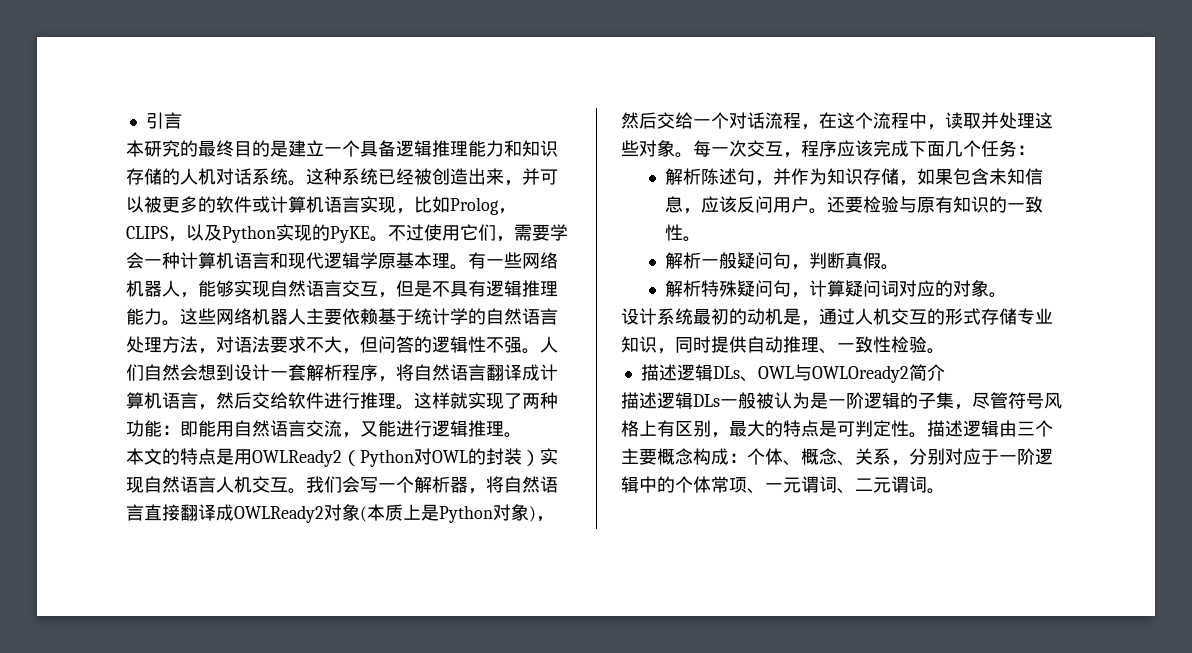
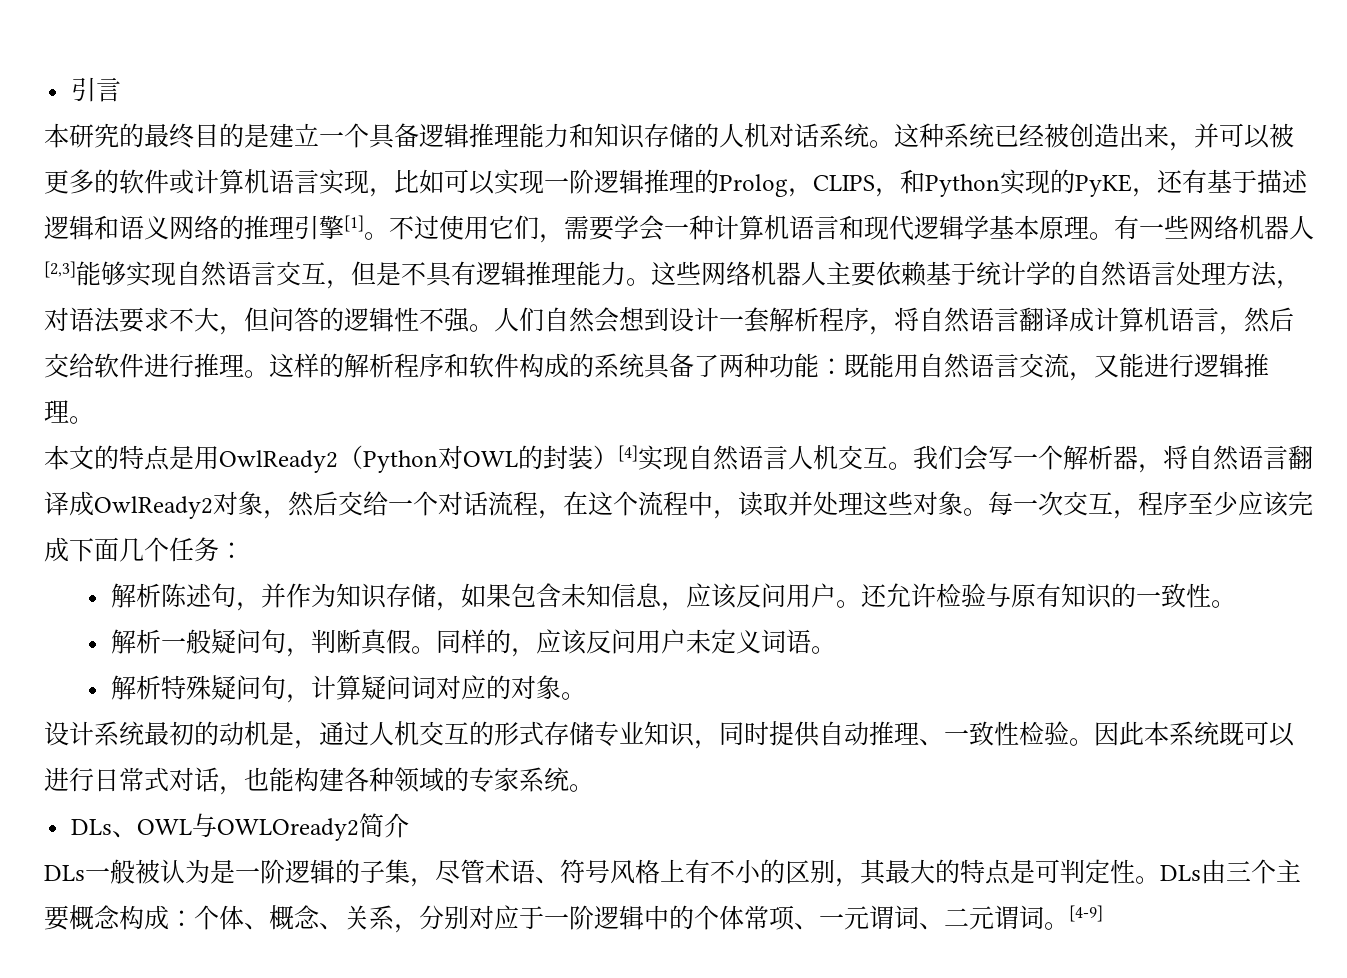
(450, 204) none -> [444,169,719,195] 可以实现一阶逻辑推理的
[186,224,222,241] 以及 -> [900,169,925,194] 和
(370, 234) none -> [1132,169,1308,197] [44,215,364,240] ，还有基于描述逻辑和语义网络的推理引擎[1]
[378,252,432,269] 原基本 -> [989,215,1064,240] 基本原
[180,292,198,298] ， -> [44,261,76,278] [2,3]
[450,392,504,409] 就实现 -> [319,353,694,379] 的解析程序和软件构成的系统具备
[180,421,198,437] 即 -> [844,353,869,378] 既
[252,449,342,467] OWLReady2 -> [219,450,338,473] OwlReady2
(540, 458) none -> [618,445,638,462] [4]
[144,504,536,523] 直接翻译成OWLReady2对象(本质上是Python对象) -> [1288,445,1313,470] [44,491,263,519] 翻译成OwlReady2对象
(837, 148) none -> [1188,491,1238,516] 至少
[844,196,863,213] 要 -> [885,583,936,608] 允许
(899, 267) none -> [435,629,836,657] 同样的，应该反问用户未定义词语。
[640,364,713,381] // 描述逻辑 -> [1094,721,1295,747] [44,767,594,795] 因此本系统既可以进行日常式对话，也能构建各种领域的专家系统。 //
[621,392,693,409] 描述逻辑 -> (410, 825) none
(1008, 400) none -> [485,859,560,884] 术语、
[675,420,729,438] 区别， -> [710,859,887,887] 不小的区别，其
[927,420,999,437] 描述逻辑 -> [1160,865,1201,881] DLs
(945, 491) none -> [1069,905,1103,922] [4-9]

